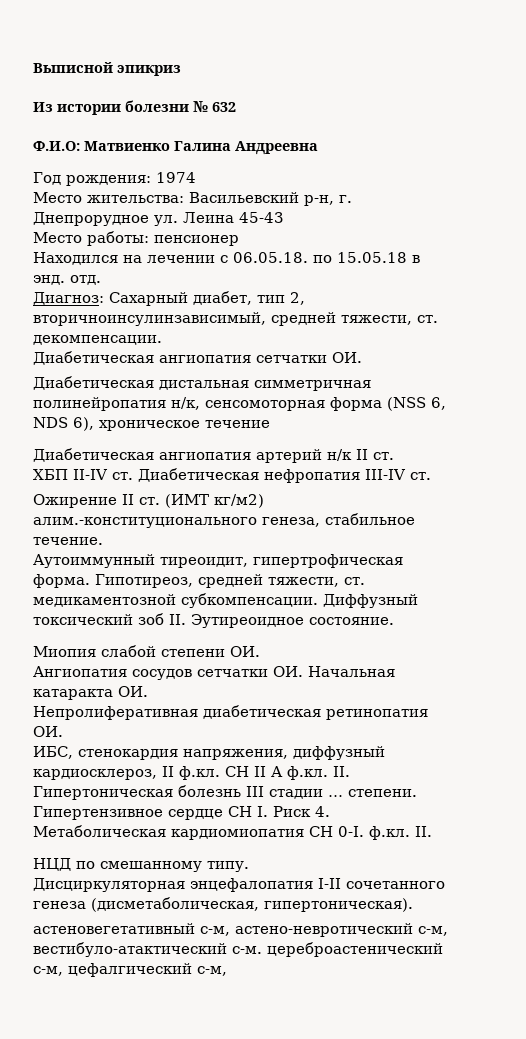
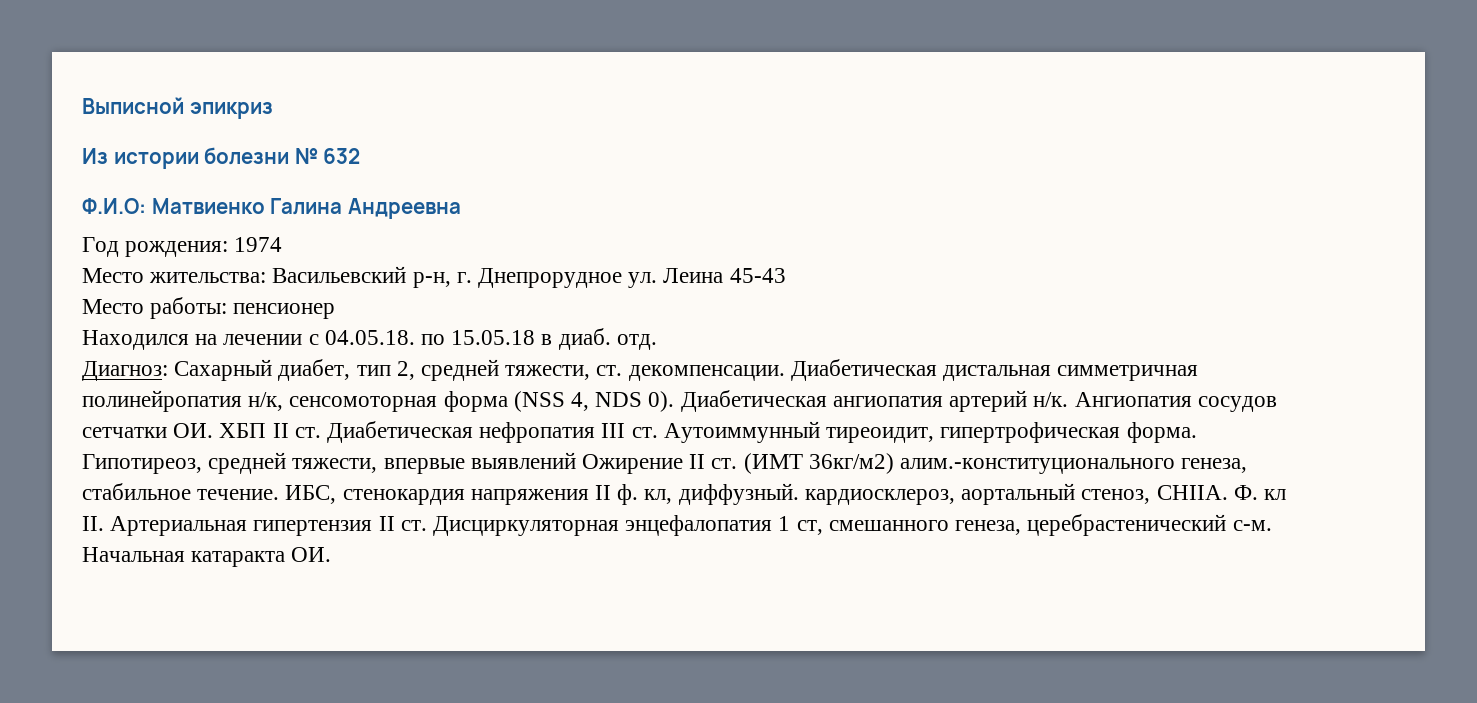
[233,252,308,263] 06.05.18. -> [324,330,415,345] 04.05.18.
[33,275,65,285] энд. -> [558,328,611,350] диаб.
[33,312,266,326] вторичноинсулинзависимый, -> (415, 370) none
[33,351,362,365] // Диабетическая ангиопатия сетчатки ОИ. // -> (785, 373) none
[431,397,446,410] [33,417,270,431] [33,448,394,463] [33,469,133,480] 6, NDS 6), хроническое течение // Диабетическая ангиопатия артерий н/к II ст. // ХБП II-IV ст. -> [571,390,1277,412] [82,423,321,438] 4, NDS 0). Диабетическая ангиопатия артерий н/к. Ангиопатия сосудов сетчатки ОИ. ХБП II ст.
[365,469,431,480] [33,494,264,508] [33,513,415,528] [33,537,103,545] III-IV ст. // Ожирение II ст. (ИМТ кг/м2) алим.-конституционального генеза, стабильное течение. // -> [601,423,658,438] III ст.
[344,577,365,585] [33,593,418,608] [33,613,394,628] [33,645,260,657] [33,666,395,680] [33,686,148,700] [33,705,428,720] [33,726,63,737] [33,746,385,760] [33,766,350,780] [33,785,417,800] [33,806,330,820] [33,825,432,840] [33,858,249,872] [33,878,445,892] [33,897,413,912] [33,923,448,937] [33,942,443,957] [33,963,227,977] ст. медикаментозной субкомпенсации. Диффузный токсический зоб II. Эутиреоидное состояние. // Миопия слабой степени ОИ. // Ангиопатия сосудов сетчатки ОИ. Начальная катаракта ОИ. // Непролиферативная диабетическая ретинопатия ОИ. // ИБС, стенокардия напряжения, диффузный кардиосклероз, II ф.кл. СН II А ф.кл. II. Гипертоническая болезнь III стадии … степени. Гипертензивное сердце СН I. Риск 4. Метаболическая кардиомиопатия СН 0-I. ф.кл. II. // НЦД по смешанному типу. // Дисциркуляторная энцефалопатия I-II сочетанного генеза (дисметаболическая, гипертоническая). // астеновегетативный с-м, астено-невротический с-м, вестибуло-атактический с-м. цереброастенический с-м, цефалгический с-м, -> [383,452,1248,474] [82,483,1286,505] [82,514,1272,536] [82,547,332,567] впервые выявлений Ожирение II ст. (ИМТ 36кг/м2) алим.-конституционального генеза, стабильное течение. ИБС, стенокардия напряжения II ф. кл, диффузный. кардиосклероз, аортальный стеноз, СНIIА. Ф. кл II. Артериальная гипертензия II ст. Дисциркуляторная энцефалопатия 1 ст, смешанного генеза, церебрастенический с-м. Начальная катаракта ОИ.

